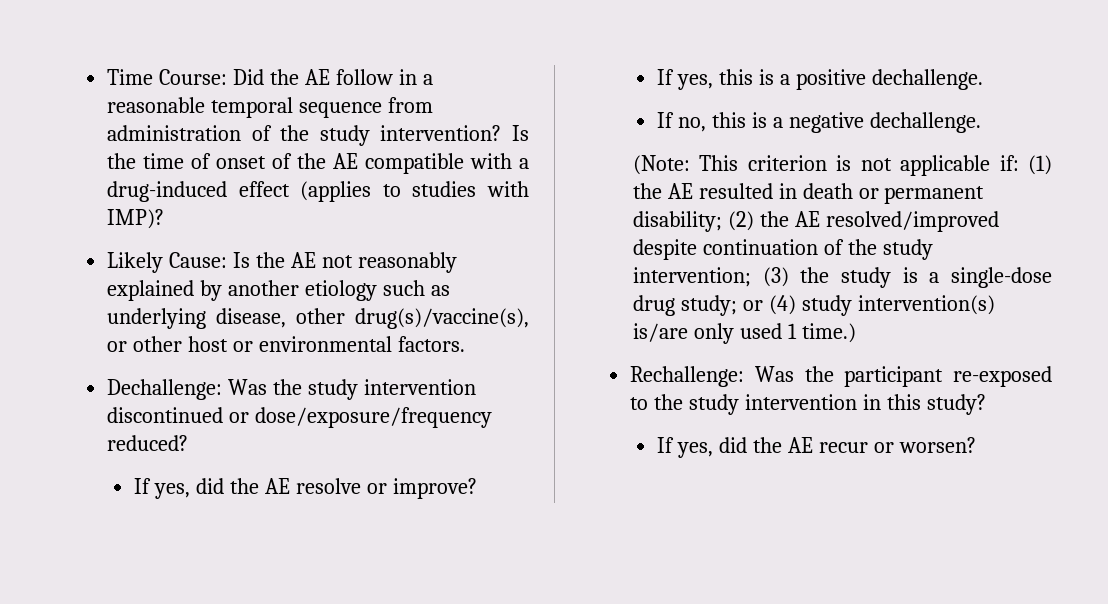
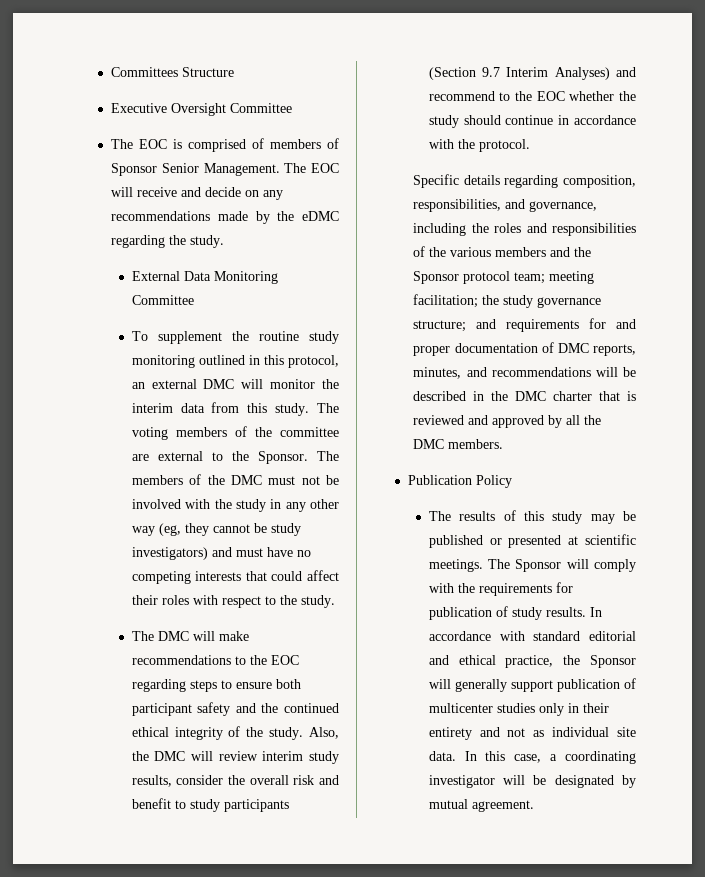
[107,69,433,85] [107,97,433,118] [107,125,529,146] [107,153,529,174] [107,181,529,202] [107,209,165,229] [107,252,457,273] [107,280,450,301] [107,308,529,329] [107,336,465,352] [107,379,476,400] [107,407,492,428] [107,435,189,451] [134,478,477,499] [657,69,983,90] [657,112,981,133] [632,155,1052,176] [632,183,985,204] [632,211,999,232] [632,239,933,260] [632,267,1052,288] [632,295,995,316] [632,323,856,344] [630,366,1052,387] [630,394,986,415] [657,437,976,458] Time Course: Did the AE follow in a reasonable temporal sequence from administration of the study intervention? Is the time of onset of the AE compatible with a drug-induced effect (applies to studies with IMP)? // Likely Cause: Is the AE not reasonably explained by another etiology such as underlying disease, other drug(s)/vaccine(s), or other host or environmental factors. // Dechallenge: Was the study intervention discontinued or dose/exposure/frequency reduced? // If yes, did the AE resolve or improve? // If yes, this is a positive dechallenge. // If no, this is a negative dechallenge. // (Note: This criterion is not applicable if: (1) the AE resulted in death or permanent disability; (2) the AE resolved/improved despite continuation of the study intervention; (3) the study is a single-dose drug study; or (4) study intervention(s) is/are only used 1 time.) // Rechallenge: Was the participant re-exposed to the study intervention in this study? // If yes, did the AE recur or worsen? -> [111,67,235,77] [111,103,293,116] [111,138,339,152] [111,163,339,176] [111,187,284,200] [111,211,339,224] [111,235,225,248] [131,271,278,284] [131,295,194,305] [131,331,339,344] [131,355,339,368] [131,379,340,389] [131,402,340,416] [131,426,339,440] [131,451,339,464] [131,474,340,485] [131,499,340,512] [131,523,301,536] [131,547,311,560] [131,570,339,584] [131,595,335,608] [131,631,249,641] [131,655,299,665] [131,679,301,692] [131,702,339,716] [131,726,340,740] [131,751,339,764] [131,775,339,787] [131,798,289,812] [428,67,636,80] [428,91,636,101] [428,115,636,128] [428,139,530,152] [413,174,636,188] [413,199,598,212] [413,223,636,236] [413,246,592,257] [413,271,595,284] [413,294,602,308] [413,318,636,332] [413,342,636,356] [413,367,636,379] [413,391,636,401] [413,415,602,428] [413,439,504,449] [408,475,513,488] [428,510,636,524] [428,534,636,548] [428,559,636,572] [428,582,573,596] [428,606,602,620] [428,631,636,641] [428,655,636,668] [428,678,636,692] [428,703,609,716] [428,727,636,740] [428,751,636,764] [428,775,636,788] [428,799,534,812] Committees Structure // Executive Oversight Committee // The EOC is comprised of members of Sponsor Senior Management. The EOC will receive and decide on any recommendations made by the eDMC regarding the study. // External Data Monitoring Committee // To supplement the routine study monitoring outlined in this protocol, an external DMC will monitor the interim data from this study. The voting members of the committee are external to the Sponsor. The members of the DMC must not be involved with the study in any other way (eg, they cannot be study investigators) and must have no competing interests that could affect their roles with respect to the study. // The DMC will make recommendations to the EOC regarding steps to ensure both participant safety and the continued ethical integrity of the study. Also, the DMC will review interim study results, consider the overall risk and benefit to study participants (Section 9.7 Interim Analyses) and recommend to the EOC whether the study should continue in accordance with the protocol. // Specific details regarding composition, responsibilities, and governance, including the roles and responsibilities of the various members and the Sponsor protocol team; meeting facilitation; the study governance structure; and requirements for and proper documentation of DMC reports, minutes, and recommendations will be described in the DMC charter that is reviewed and approved by all the DMC members. // Publication Policy // The results of this study may be published or presented at scientific meetings. The Sponsor will comply with the requirements for publication of study results. In accordance with standard editorial and ethical practice, the Sponsor will generally support publication of multicenter studies only in their entirety and not as individual site data. In this case, a coordinating investigator will be designated by mutual agreement.

